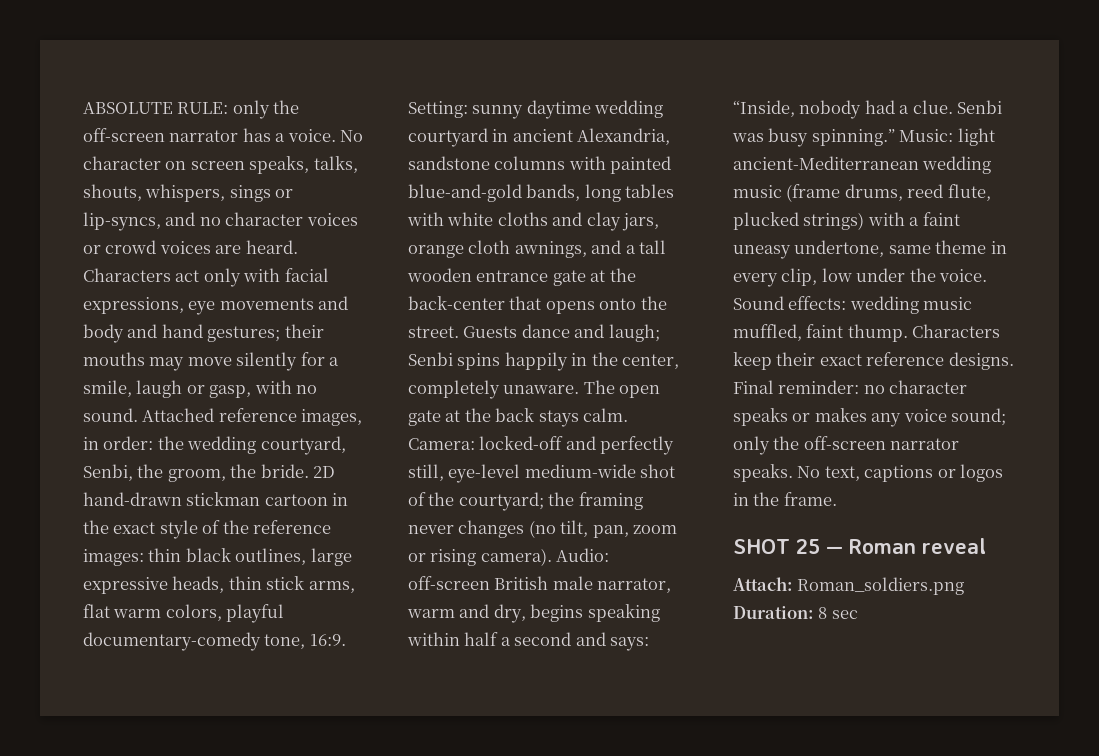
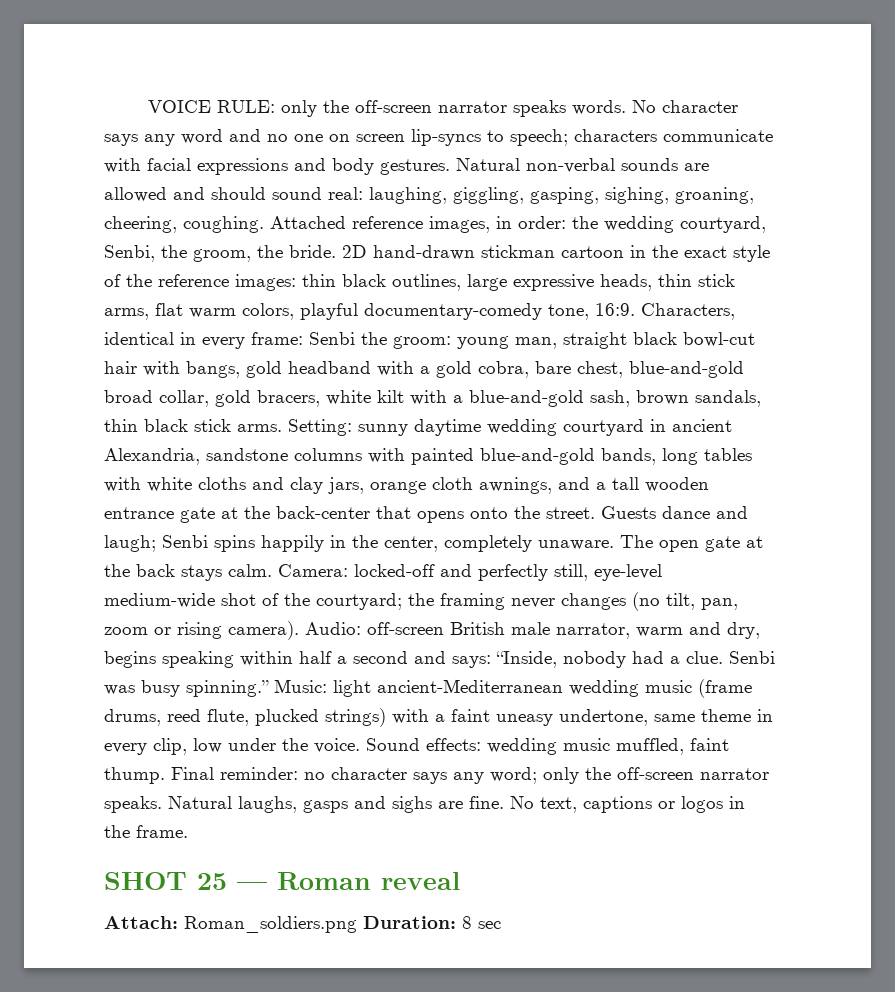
[83,102,173,114] ABSOLUTE -> [148,100,212,113] VOICE
[242,128,364,142] [83,156,358,174] [83,184,294,202] [83,212,358,231] [83,240,298,254] [83,268,329,287] [83,296,349,315] [83,324,324,343] [83,352,340,371] [83,380,318,398] [83,408,138,422] has a voice. No character on screen speaks, talks, shouts, whispers, sings or lip-syncs, and no character voices or crowd voices are heard. Characters act only with facial expressions, eye movements and body and hand gestures; their mouths may move silently for a smile, laugh or gasp, with no sound. -> [513,100,739,117] [104,129,773,146] [104,158,709,175] [104,187,754,204] [104,216,264,233] speaks words. No character says any word and no one on screen lip-syncs to speech; characters communicate with facial expressions and body gestures. Natural non-verbal sounds are allowed and should sound real: laughing, giggling, gasping, sighing, groaning, cheering, coughing.
(346, 640) none -> [641,303,735,320] [104,332,755,349] [104,361,744,378] [104,390,761,407] [104,419,282,432] Characters, identical in every frame: Senbi the groom: young man, straight black bowl-cut hair with bangs, gold headband with a gold cobra, bare chest, blue-and-gold broad collar, gold bracers, white kilt with a blue-and-gold sash, brown sandals, thin black stick arms.
[912,324,1001,338] [733,352,1014,370] [733,380,968,394] [733,408,1007,427] Characters keep their exact reference designs. Final reminder: no character speaks or makes any voice sound; -> [171,767,537,784] Final reminder: no character says any word;
(793, 473) none -> [168,796,504,813] Natural laughs, gasps and sighs are fine.

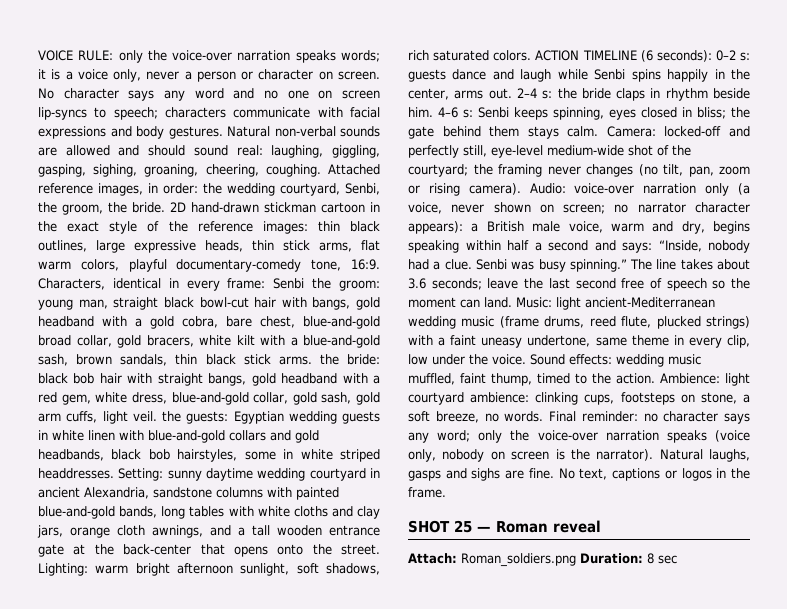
[355,100,627,117] off-screen narrator speaks words. -> [172,50,380,63] [38,69,380,82] voice-over narration speaks words; it is a voice only, never a person or character on screen.
(282, 428) none -> [319,354,380,365] [38,373,381,386] [38,392,380,405] [38,411,380,424] [38,430,319,443] [38,449,380,462] [38,468,114,479] the bride: black bob hair with straight bangs, gold headband with a red gem, white dress, blue-and-gold collar, gold sash, gold arm cuffs, light veil. the guests: Egyptian wedding guests in white linen with blue-and-gold collars and gold headbands, black bob hairstyles, some in white striped headdresses.
[601,506,748,519] [104,535,156,552] Guests dance and laugh; -> [38,563,380,576] [408,50,750,62] [408,69,588,82] Lighting: warm bright afternoon sunlight, soft shadows, rich saturated colors. ACTION TIMELINE (6 seconds): 0–2 s: guests dance and laugh while
[444,535,763,552] [104,564,175,577] completely unaware. The open gate at the back -> [454,88,750,101] [408,107,750,120] [408,126,520,139] arms out. 2–4 s: the bride claps in rhythm beside him. 4–6 s: Senbi keeps spinning, eyes closed in bliss; the gate behind them
[367,622,444,635] off-screen -> [574,183,750,196] [408,202,750,214] [408,221,479,234] voice-over narration only (a voice, never shown on screen; no narrator character appears): a
[556,623,630,639] narrator, -> [568,221,603,233] voice,
(269, 688) none -> [630,259,750,270] [408,278,750,291] [408,297,512,308] The line takes about 3.6 seconds; leave the last second free of speech so the moment can land.
[104,767,165,784] thump. -> [491,373,750,386] [408,392,750,405] [408,411,544,423] thump, timed to the action. Ambience: light courtyard ambience: clinking cups, footsteps on stone, a soft breeze, no words.
[617,767,769,780] [104,796,162,813] off-screen narrator speaks. -> [537,430,750,443] [408,449,654,462] voice-over narration speaks (voice only, nobody on screen is the narrator).

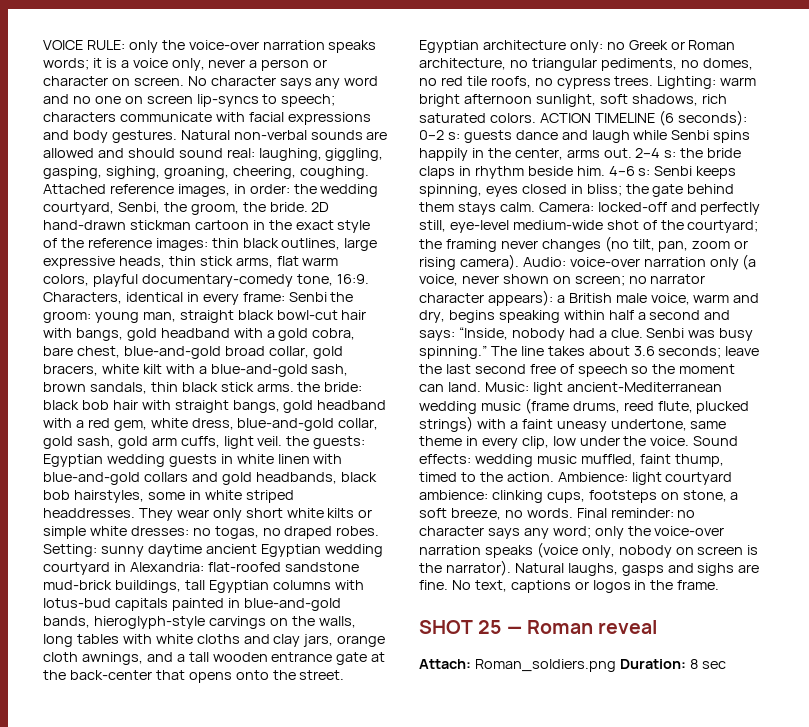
(114, 473) none -> [138,508,373,521] [43,526,380,539] They wear only short white kilts or simple white dresses: no togas, no draped robes.
(253, 474) none -> [205,544,321,557] ancient Egyptian
[38,487,339,500] [38,506,158,519] ancient Alexandria, sandstone columns with painted blue-and-gold bands, -> [129,562,359,572] [43,580,364,593] [43,598,341,611] [43,616,356,629] Alexandria: flat-roofed sandstone mud-brick buildings, tall Egyptian columns with lotus-bud capitals painted in blue-and-gold bands, hieroglyph-style carvings on the walls,
(380, 549) none -> [419,40,736,53] [419,58,753,71] [419,76,654,89] Egyptian architecture only: no Greek or Roman architecture, no triangular pediments, no domes, no red tile roofs, no cypress trees.

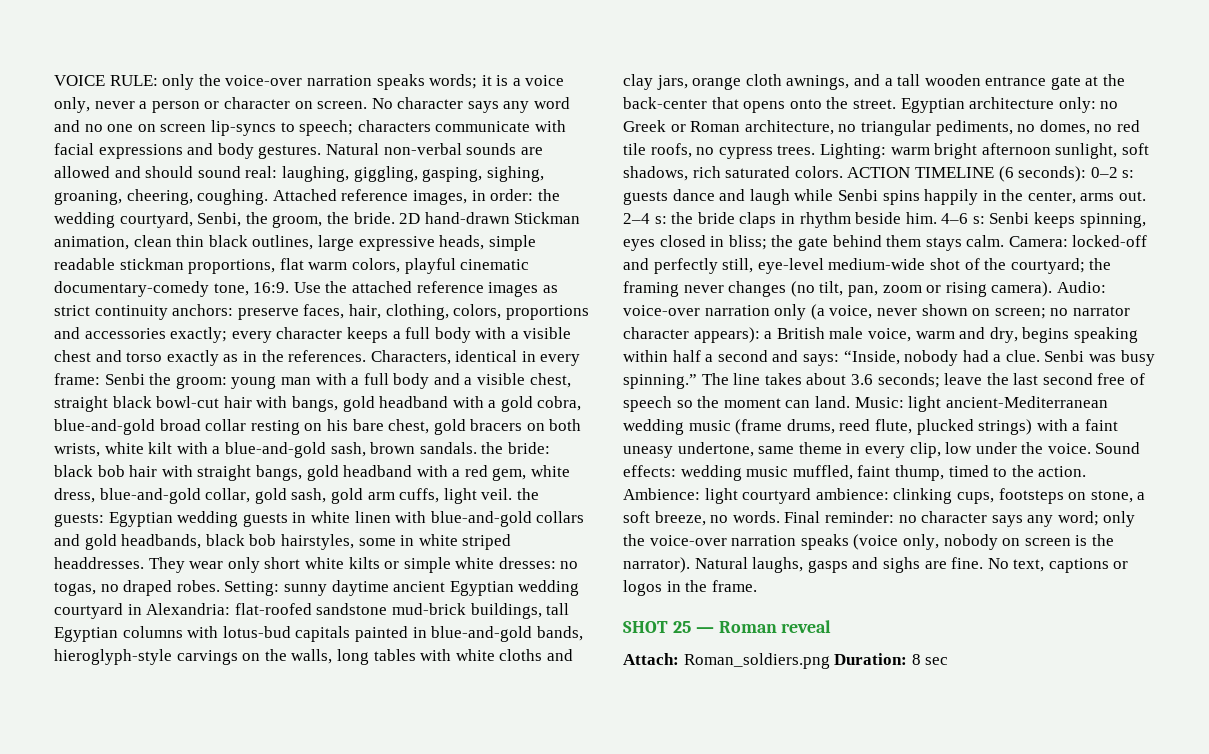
[129,220,371,233] [43,238,208,251] stickman cartoon in the exact style of the reference images: -> [514,212,581,224] [54,235,172,250] Stickman animation, clean
[168,256,273,268] thin stick arms, -> [488,235,536,251] [54,258,276,274] simple readable stickman proportions,
(138, 280) none -> [460,259,530,270] cinematic
(369, 279) none -> [293,281,558,297] [54,304,589,320] [54,327,572,343] [54,350,367,366] Use the attached reference images as strict continuity anchors: preserve faces, hair, clothing, colors, proportions and accessories exactly; every character keeps a full body with a visible chest and torso exactly as in the references.
[142,312,176,322] man, -> [280,373,571,389] man with a full body and a visible chest,
[43,346,343,359] [43,364,98,376] bare chest, blue-and-gold broad collar, gold bracers, -> [54,419,582,435] [54,443,100,457] blue-and-gold broad collar resting on his bare chest, gold bracers on both wrists,
[89,382,294,394] sandals, thin black stick arms. -> [419,442,477,454] sandals.

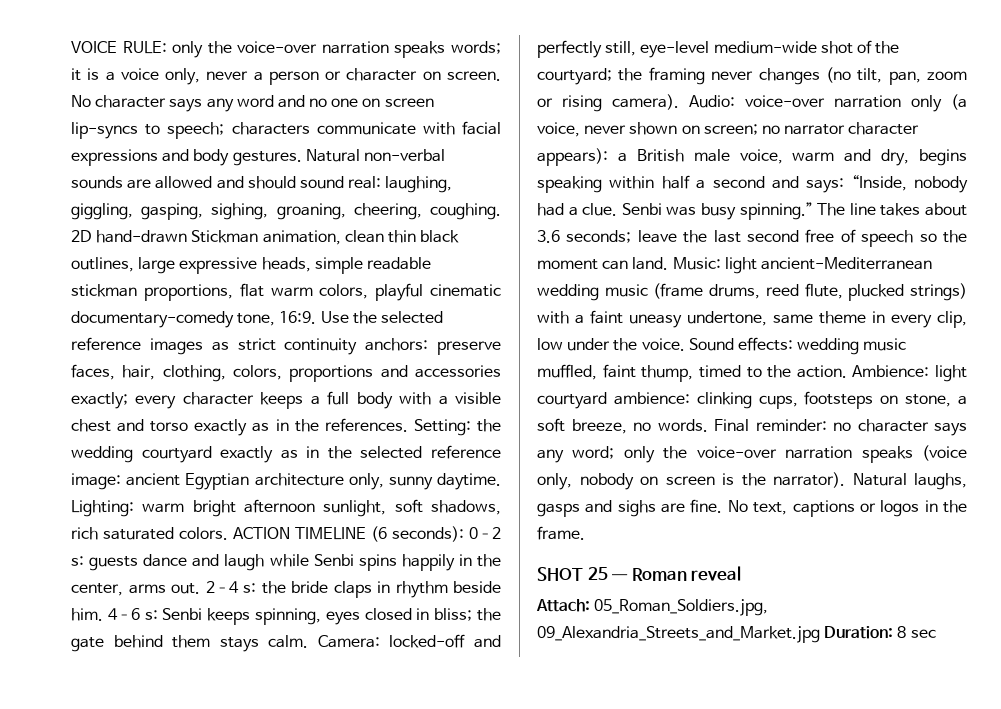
[272,189,560,205] [54,212,395,228] Attached reference images, in order: the wedding courtyard, Senbi, the groom, the bride. -> (501, 211) none
[351,281,412,293] attached -> [380,311,443,324] selected
[370,350,581,366] [54,373,571,389] [54,396,582,412] [54,419,582,435] [54,442,550,458] [54,465,571,481] [54,488,539,504] [54,511,585,527] [54,534,512,550] [54,557,579,573] [54,580,580,596] [54,603,570,619] [54,626,583,642] [54,649,573,665] [623,74,1126,90] [623,97,1119,113] [623,120,1140,136] [623,143,816,159] Characters, identical in every frame: Senbi the groom: young man with a full body and a visible chest, straight black bowl-cut hair with bangs, gold headband with a gold cobra, blue-and-gold broad collar resting on his bare chest, gold bracers on both wrists, white kilt with a blue-and-gold sash, brown sandals. the bride: black bob hair with straight bangs, gold headband with a red gem, white dress, blue-and-gold collar, gold sash, gold arm cuffs, light veil. the guests: Egyptian wedding guests in white linen with blue-and-gold collars and gold headbands, black bob hairstyles, some in white striped headdresses. They wear only short white kilts or simple white dresses: no togas, no draped robes. Setting: sunny daytime ancient Egyptian wedding courtyard in Alexandria: flat-roofed sandstone mud-brick buildings, tall Egyptian columns with lotus-bud capitals painted in blue-and-gold bands, hieroglyph-style carvings on the walls, long tables with white cloths and clay jars, orange cloth awnings, and a tall wooden entrance gate at the back-center that opens onto the street. Egyptian architecture only: no Greek or Roman architecture, no triangular pediments, no domes, no red tile roofs, no cypress trees. -> [413,419,501,436] [71,445,501,463] [71,473,502,490] Setting: the wedding courtyard exactly as in the selected reference image: ancient Egyptian architecture only, sunny daytime.
[683,653,830,669] Roman_soldiers.png -> [594,599,769,616] [537,626,820,643] 05_Roman_Soldiers.jpg, 09_Alexandria_Streets_and_Market.jpg

